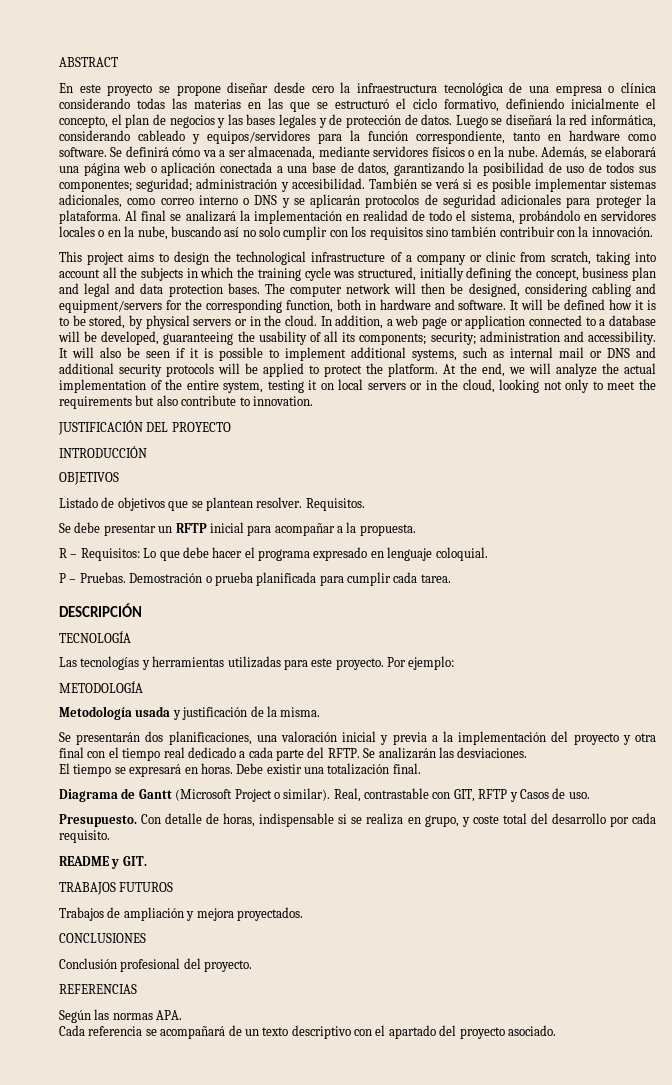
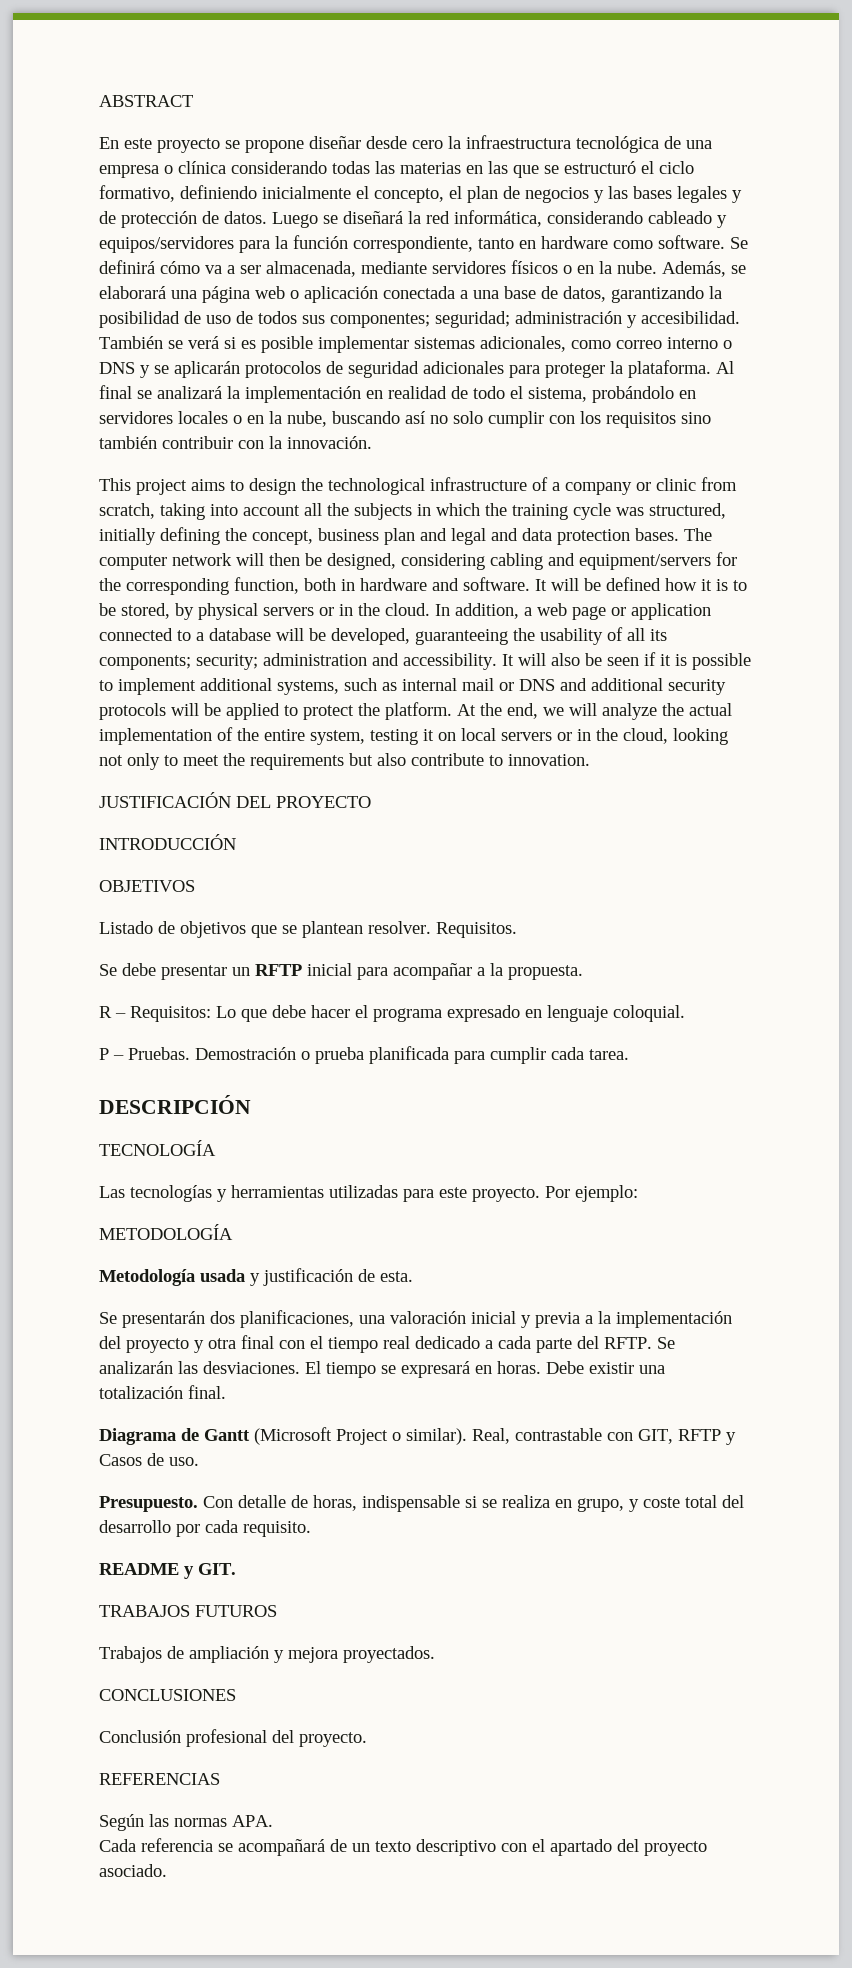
[266,706,321,717] la misma. -> [380,1271,413,1282] esta.
(528, 752) // -> (300, 1367) none

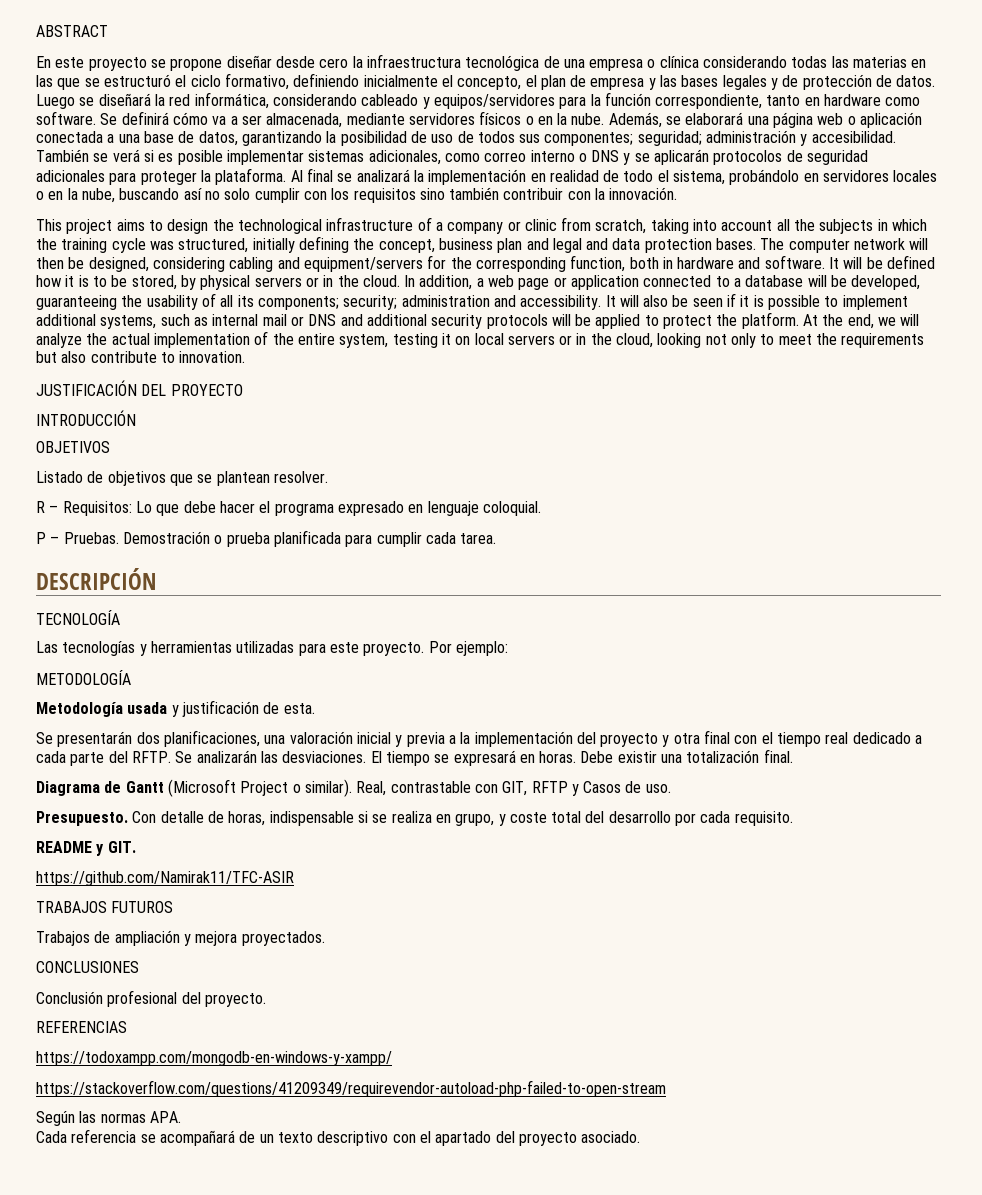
[525,187,589,203] negocios -> [590,77,645,90] empresa
[436,922,517,938] [99,963,583,980] Requisitos. // Se debe presentar un RFTP inicial para acompañar a la propuesta. -> (328, 477) none
(236, 1569) none -> [36,871,294,886] // https://github.com/Namirak11/TFC-ASIR
(220, 1779) none -> [36,1051,392,1066] [36,1080,666,1097] // https://todoxampp.com/mongodb-en-windows-y-xampp/ // https://stackoverflow.com/questions/41209349/requirevendor-autoload-php-failed-to-open-stream

